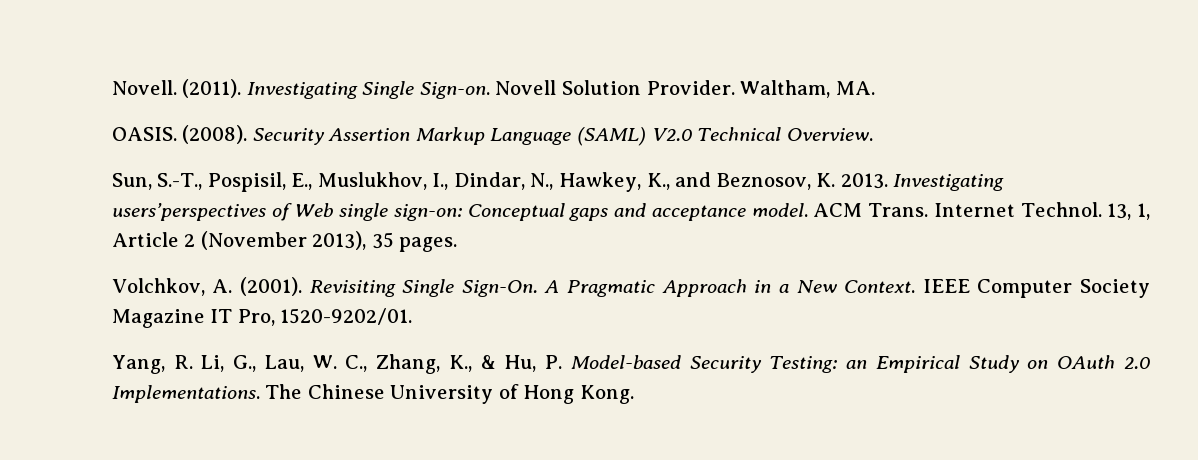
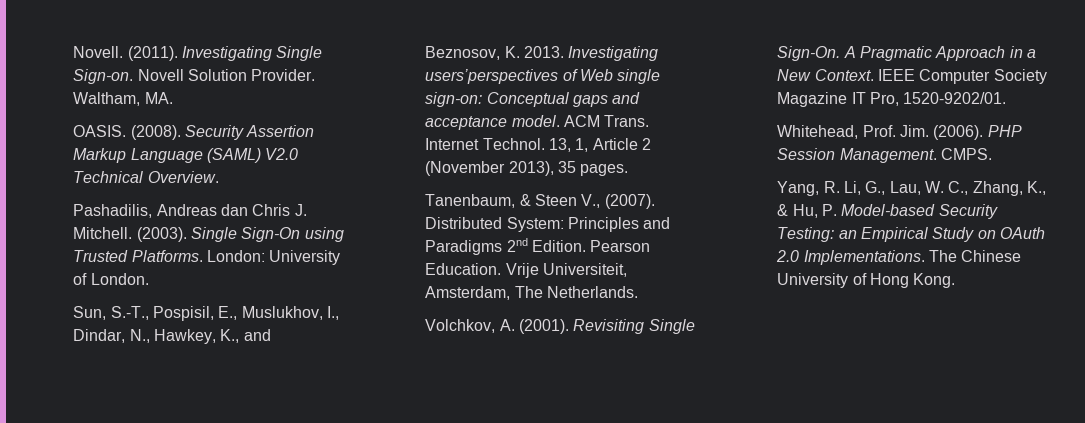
(873, 134) none -> [73,204,307,218] [73,227,344,242] [73,250,341,265] [73,273,149,285] // Pashadilis, Andreas dan Chris J. Mitchell. (2003). Single Sign-On using Trusted Platforms. London: University of London.
(458, 244) none -> [425,194,655,209] [425,217,671,232] [425,238,651,255] [425,263,627,278] [425,286,638,300] // Tanenbaum, & Steen V., (2007). Distributed System: Principles and Paradigms 2nd Edition. Pearson Education. Vrije Universiteit, Amsterdam, The Netherlands.
(413, 316) none -> [777,125,1022,140] [777,148,992,163] // Whitehead, Prof. Jim. (2006). PHP Session Management. CMPS.

